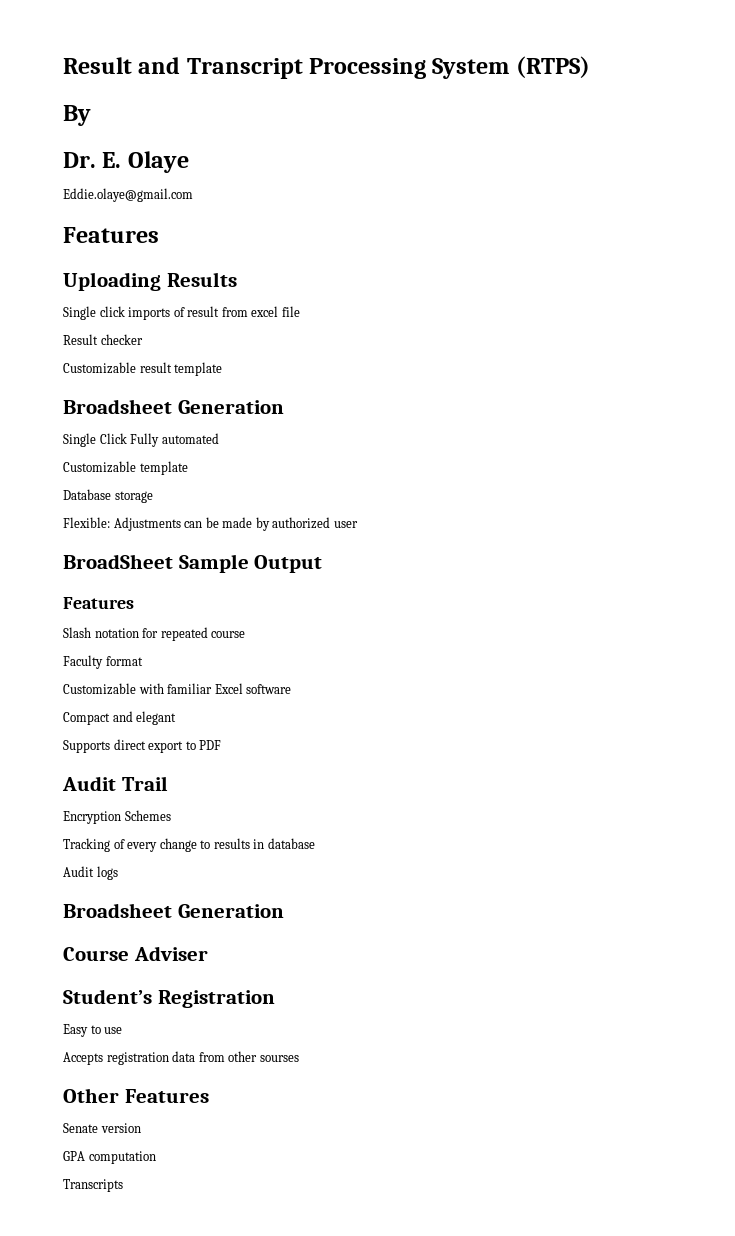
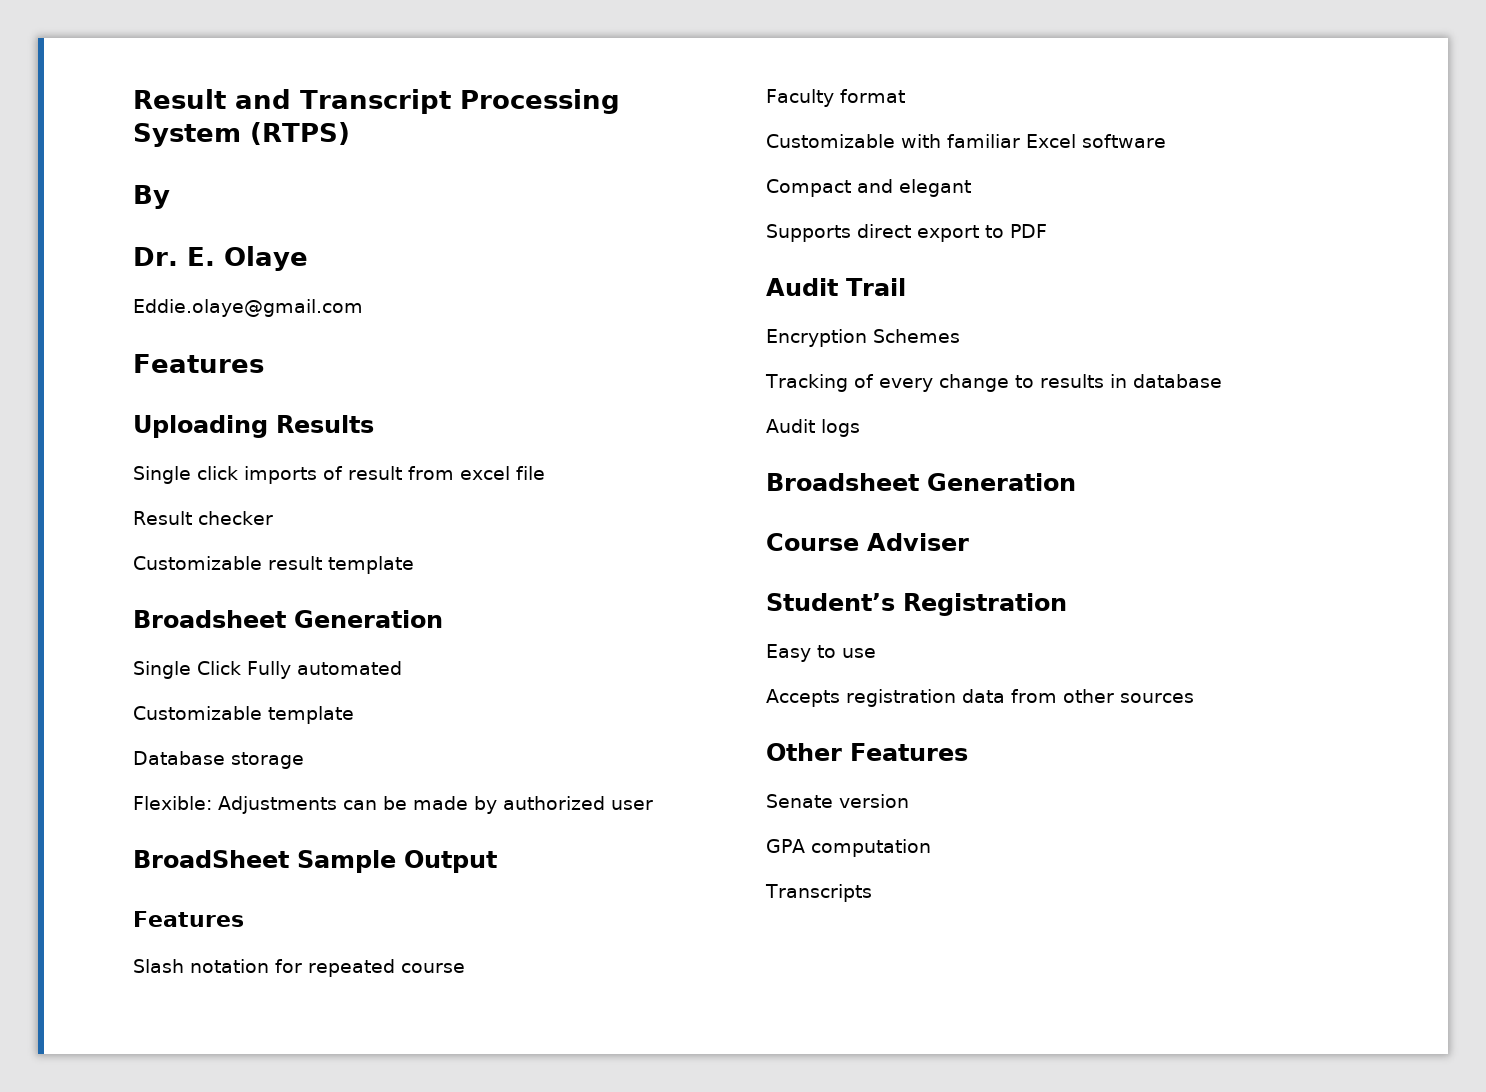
[259,1055,299,1062] sourses -> [1120,693,1194,703] sources

